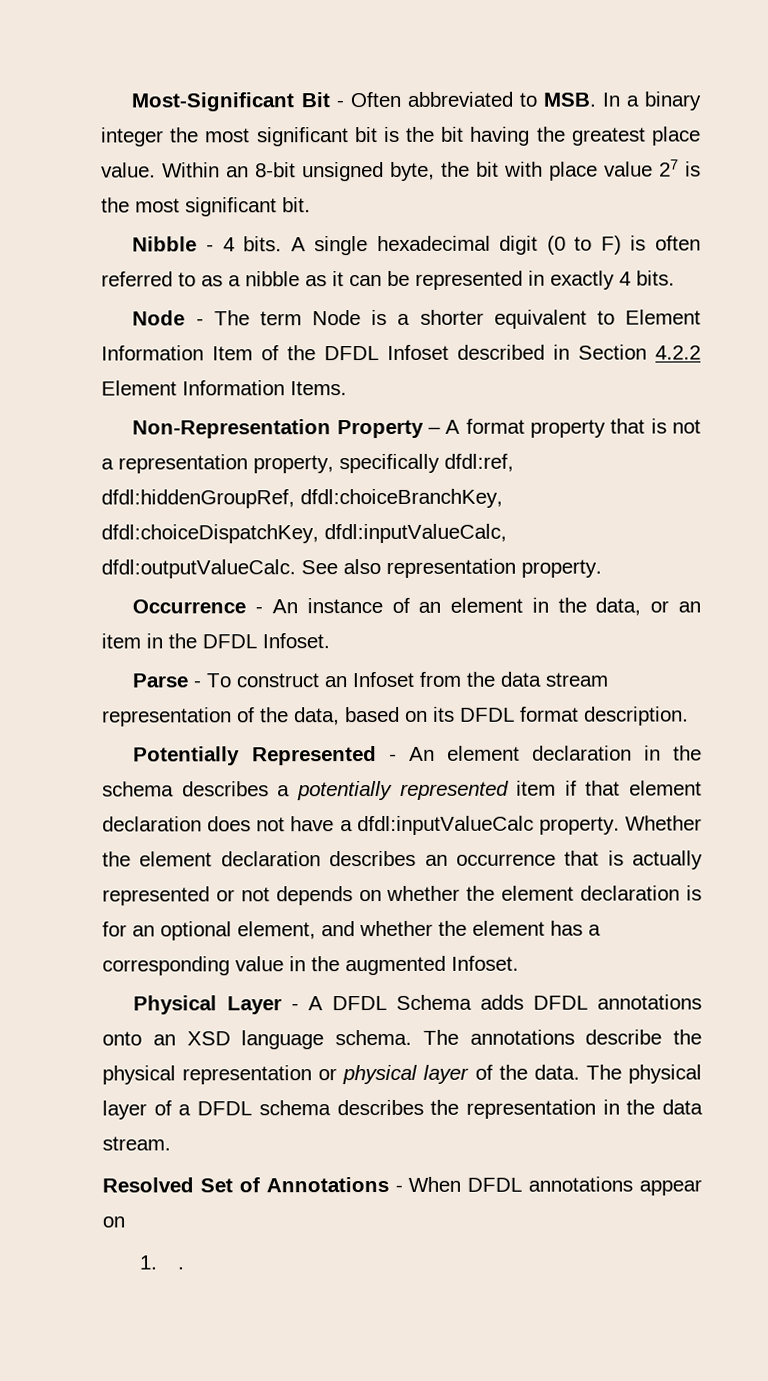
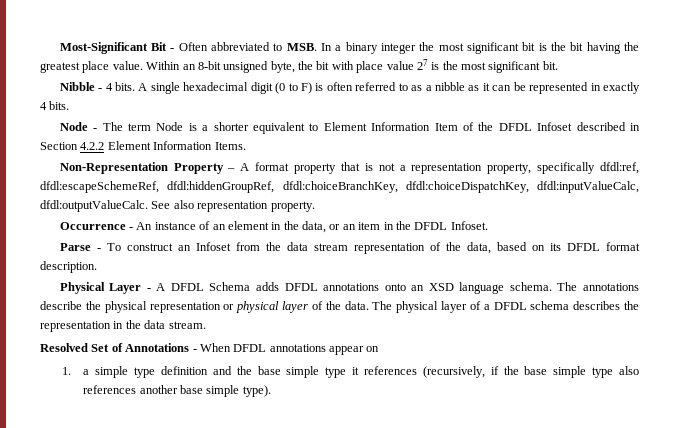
(514, 462) none -> [40,181,159,193] dfdl:escapeSchemeRef,
[133,745,702,766] [102,780,702,801] [102,815,702,836] [102,850,703,870] [102,885,703,906] [102,920,601,941] [102,955,519,976] // Potentially Represented - An element declaration in the schema describes a potentially represented item if that element declaration does not have a dfdl:inputValueCalc property. Whether the element declaration describes an occurrence that is actually represented or not depends on whether the element declaration is for an optional element, and whether the element has a corresponding value in the augmented Infoset. -> (97, 267) none
[177,1266,185,1270] . -> [83,366,639,378] [83,385,271,397] a simple type definition and the base simple type it references (recursively, if the base simple type also references another base simple type).

